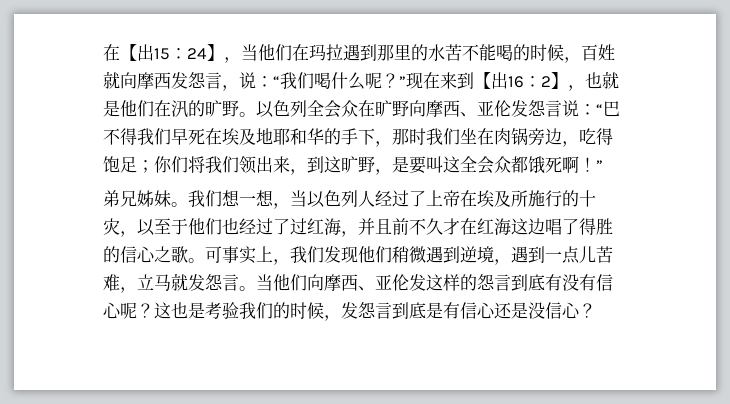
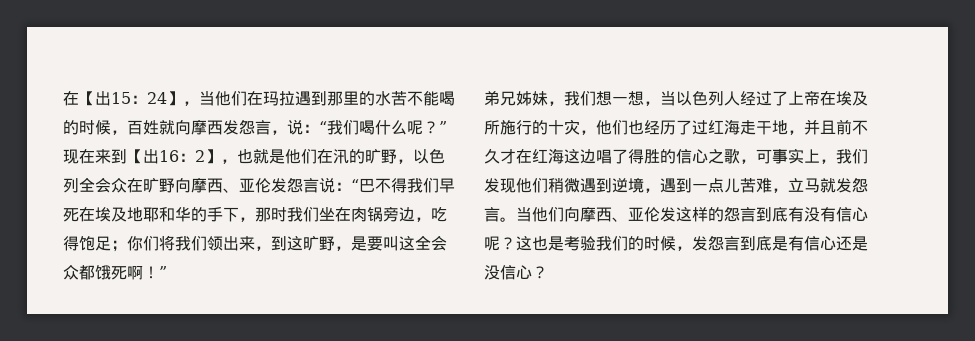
[239,112,256,117] 。 -> [397,159,413,164] ，
[171,202,188,207] 。 -> [548,101,564,106] ，
[137,218,188,236] 以至于 -> (596, 132) none
[256,218,273,235] 过 -> [660,120,676,135] 历
(341, 227) none -> [740,120,788,135] 走干地
[188,258,205,263] 。 -> [740,159,756,164] ，

